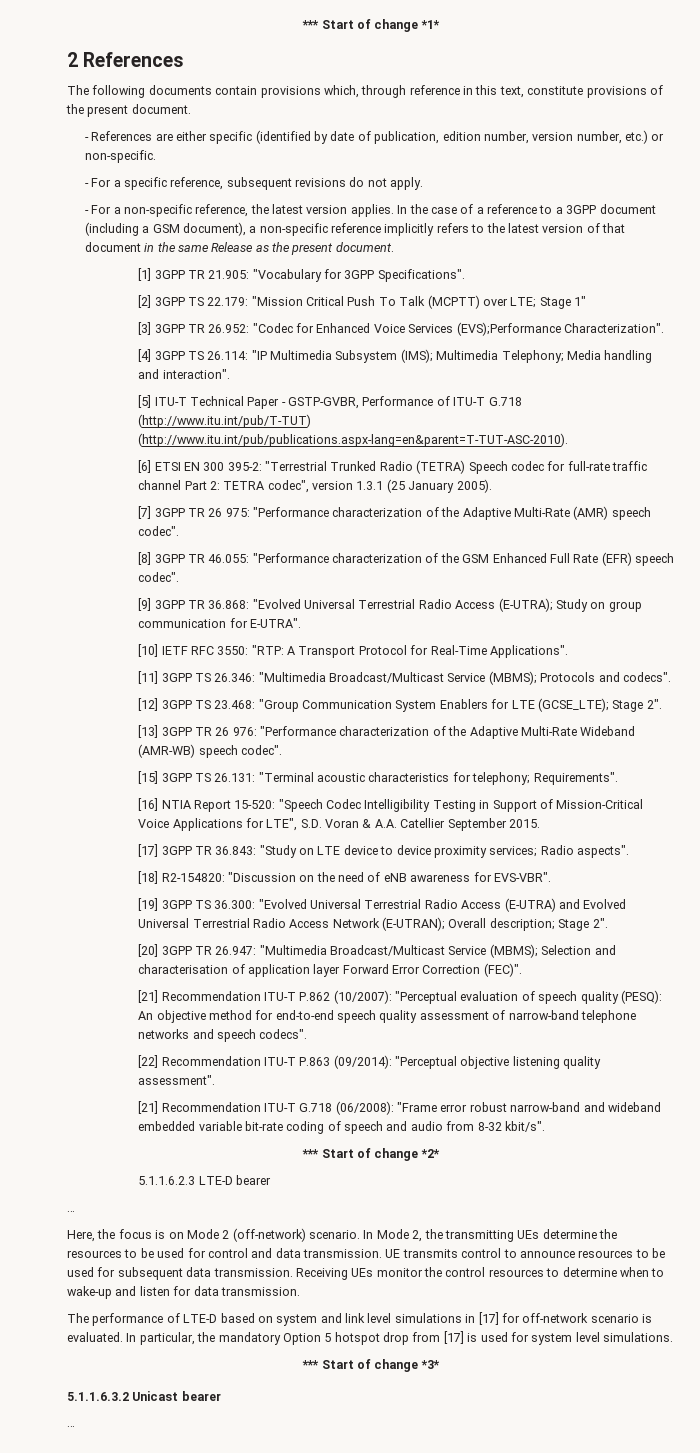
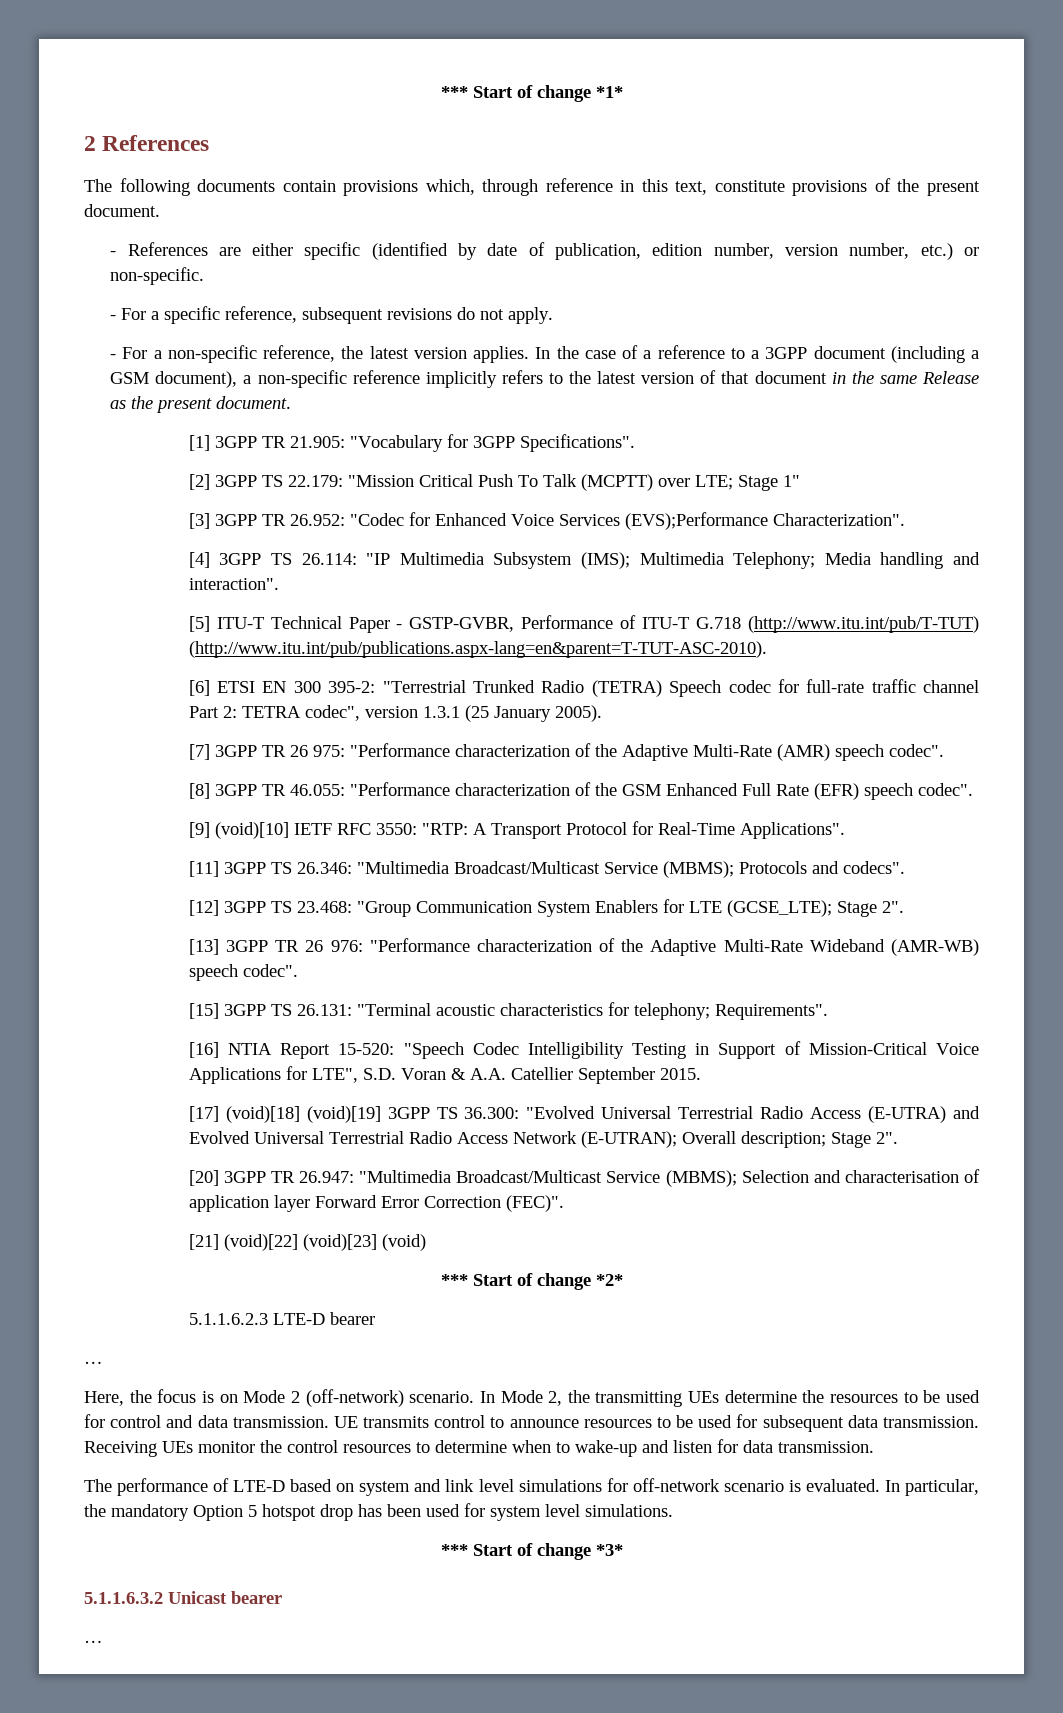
[154,598,642,612] [138,618,301,628] [138,644,159,657] 3GPP TR 36.868: "Evolved Universal Terrestrial Radio Access (E-UTRA); Study on group communication for E-UTRA". // [10] -> [214,822,289,839] (void)[10]
[161,845,630,858] [138,871,551,884] [138,898,159,911] 3GPP TR 36.843: "Study on LTE device to device proximity services; Radio aspects". // [18] R2-154820: "Discussion on the need of eNB awareness for EVS-VBR". // [19] -> [225,1106,381,1123] (void)[18] (void)[19]
[161,990,662,1004] [138,1010,636,1023] [138,1029,308,1042] [138,1055,602,1069] [138,1075,216,1085] [138,1101,661,1115] [138,1121,545,1134] Recommendation ITU-T P.862 (10/2007): "Perceptual evaluation of speech quality (PESQ): An objective method for end-to-end speech quality assessment of narrow-band telephone networks and speech codecs". // [22] Recommendation ITU-T P.863 (09/2014): "Perceptual objective listening quality assessment". // [21] Recommendation ITU-T G.718 (06/2008): "Frame error robust narrow-band and wideband embedded variable bit-rate coding of speech and audio from 8-32 kbit/s". -> [223,1234,426,1251] (void)[22] (void)[23] (void)
[465,1312,499,1325] in [17] -> (602, 1485) none
[412,1331,478,1344] from [17] is -> [358,1504,421,1517] has been

